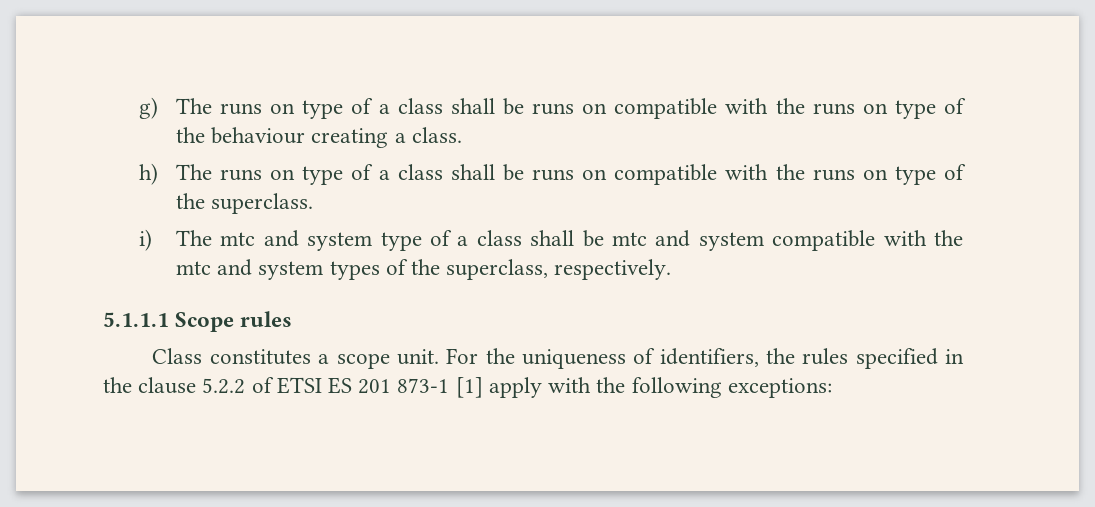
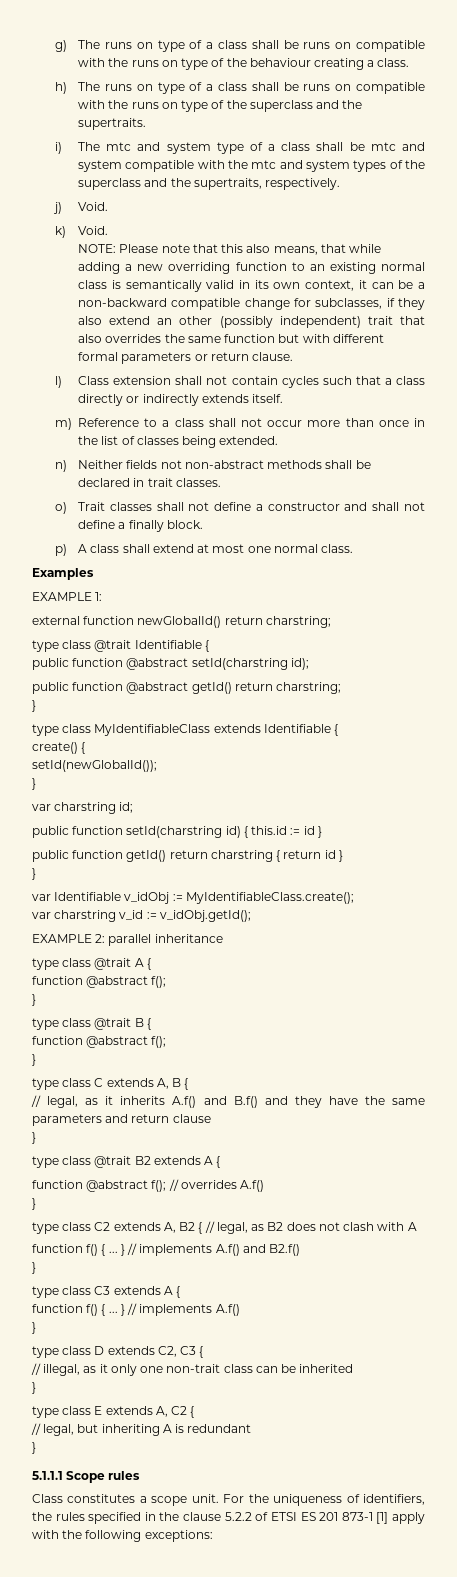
[211,193,314,214] superclass. -> [249,100,363,112] [78,118,147,130] superclass and the supertraits.
[446,259,672,280] superclass, respectively. -> [78,178,341,190] [53,202,109,214] [55,226,109,238] [78,244,382,255] [78,262,425,274] [78,280,425,292] [78,298,425,310] [78,316,425,328] [78,334,384,343] [78,352,294,364] [55,376,425,388] [78,394,284,406] [55,418,425,430] [78,436,279,448] [55,460,371,472] [78,478,221,487] [55,502,425,514] [78,520,203,532] [55,544,354,556] [32,568,94,580] [32,592,103,601] [32,616,331,628] [32,640,209,652] [32,658,309,670] [32,682,342,694] [32,700,36,712] [32,724,339,736] [32,742,86,754] [32,760,157,772] [32,778,36,790] [32,802,134,814] [32,826,322,838] [32,850,343,862] [32,868,36,880] [32,892,354,904] [32,910,251,922] [32,934,223,946] [32,958,151,970] [32,976,167,988] [32,994,36,1006] [32,1018,151,1030] [32,1036,167,1048] [32,1054,36,1066] [32,1078,189,1090] [31,1095,425,1108] [32,1114,211,1126] [32,1132,36,1144] [32,1156,221,1168] [32,1179,265,1192] [32,1198,36,1210] [32,1221,417,1234] [32,1243,301,1256] [32,1262,36,1274] [32,1286,181,1298] [32,1303,240,1316] [32,1322,36,1334] [32,1346,204,1358] [31,1363,354,1376] [32,1382,36,1394] [32,1406,195,1418] [31,1423,252,1436] [32,1442,36,1454] superclass and the supertraits, respectively. // j) Void. // k) Void. // NOTE: Please note that this also means, that while adding a new overriding function to an existing normal class is semantically valid in its own context, it can be a non-backward compatible change for subclasses, if they also extend an other (possibly independent) trait that also overrides the same function but with different formal parameters or return clause. // l) Class extension shall not contain cycles such that a class directly or indirectly extends itself. // m) Reference to a class shall not occur more than once in the list of classes being extended. // n) Neither fields not non-abstract methods shall be declared in trait classes. // o) Trait classes shall not define a constructor and shall not define a finally block. // p) A class shall extend at most one normal class. // Examples // EXAMPLE 1: // external function newGlobalId() return charstring; // type class @trait Identifiable { // public function @abstract setId(charstring id); // public function @abstract getId() return charstring; // } // type class MyIdentifiableClass extends Identifiable { // create() { // setId(newGlobalId()); // } // var charstring id; // public function setId(charstring id) { this.id := id } // public function getId() return charstring { return id } // } // var Identifiable v_idObj := MyIdentifiableClass.create(); // var charstring v_id := v_idObj.getId(); // EXAMPLE 2: parallel inheritance // type class @trait A { // function @abstract f(); // } // type class @trait B { // function @abstract f(); // } // type class C extends A, B { // // legal, as it inherits A.f() and B.f() and they have the same parameters and return clause // } // type class @trait B2 extends A { // function @abstract f(); // overrides A.f() // } // type class C2 extends A, B2 { // legal, as B2 does not clash with A // function f() { ... } // implements A.f() and B2.f() // } // type class C3 extends A { // function f() { ... } // implements A.f() // } // type class D extends C2, C3 { // // illegal, as it only one non-trait class can be inherited // } // type class E extends A, C2 { // // legal, but inheriting A is redundant // }

